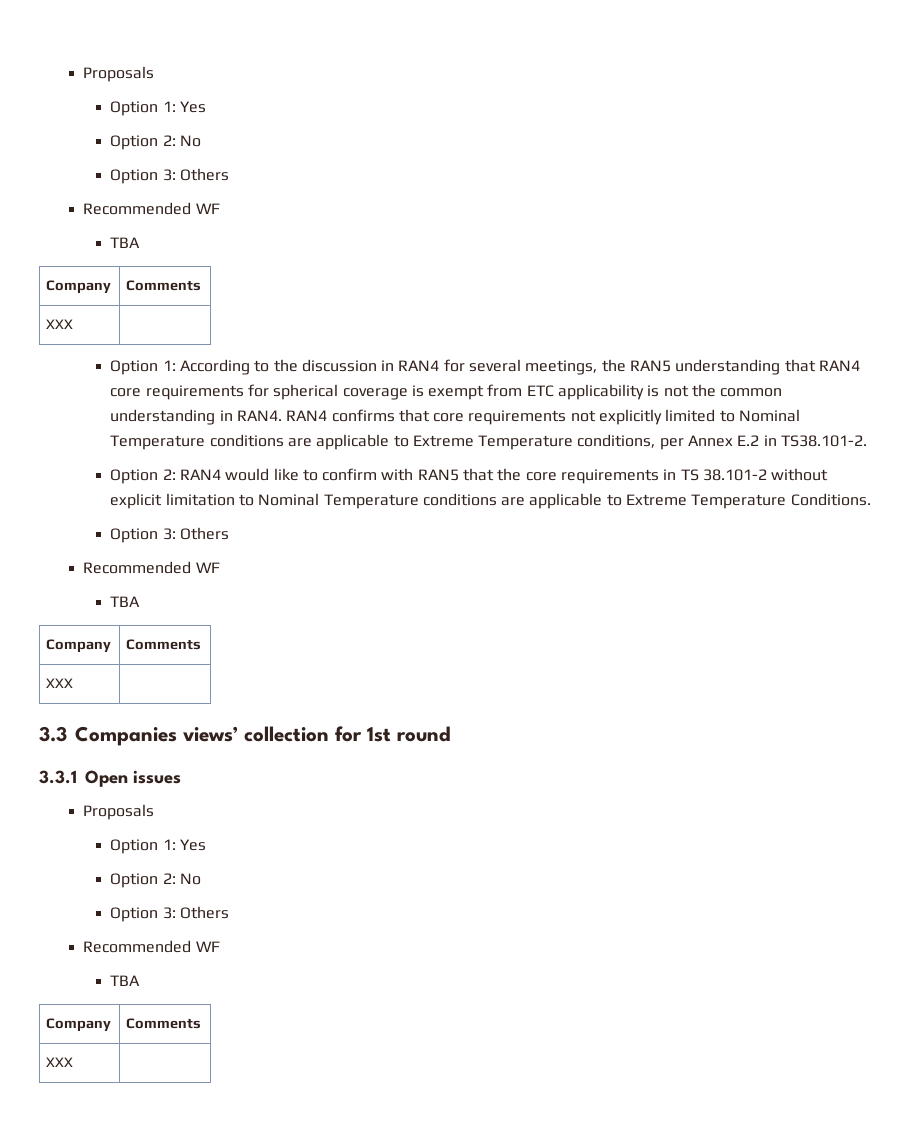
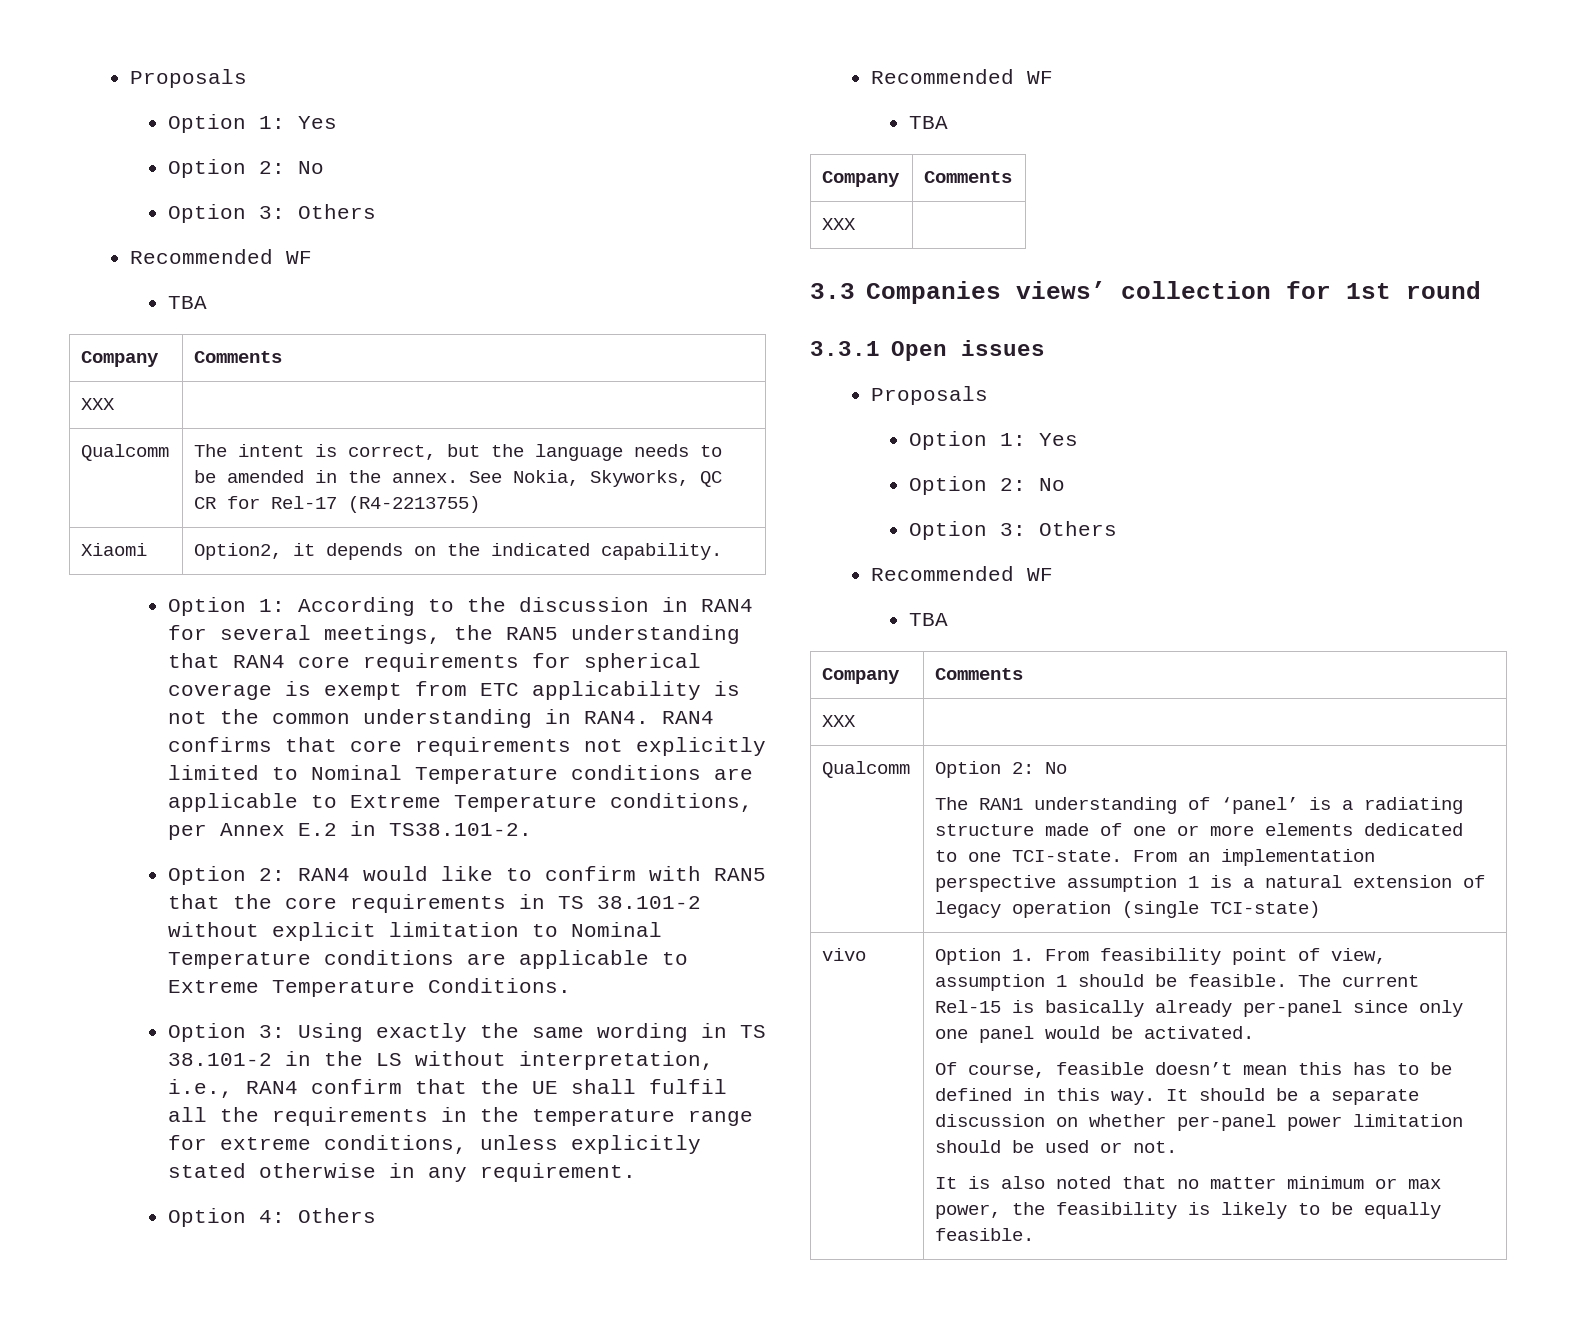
(74, 324) none -> [81,444,170,461] [194,444,723,461] [194,470,723,487] [194,496,481,513] [81,543,148,556] [194,543,723,560] // Qualcomm | The intent is correct, but the language needs to be amended in the annex. See Nokia, Skyworks, QC CR for Rel-17 (R4-2213755) // Xiaomi | Option2, it depends on the indicated capability.
(176, 534) none -> [297,1023,766,1042] [167,1051,714,1070] [167,1079,727,1098] [167,1107,753,1126] [167,1135,701,1154] [167,1163,636,1182] [167,1208,285,1227] Using exactly the same wording in TS 38.101-2 in the LS without interpretation, i.e., RAN4 confirm that the UE shall fulfil all the requirements in the temperature range for extreme conditions, unless explicitly stated otherwise in any requirement. // Option 4:
(74, 1062) none -> [822,761,911,778] [935,761,1068,778] [935,797,1464,814] [935,823,1464,836] [935,849,1376,866] [935,875,1486,892] [935,901,1321,918] [822,948,867,961] [935,948,1387,965] [935,974,1420,991] [935,1000,1464,1017] [935,1026,1255,1043] [935,1062,1453,1078] [935,1088,1420,1105] [935,1114,1464,1131] [935,1140,1178,1153] [935,1176,1442,1189] [935,1202,1442,1219] [935,1228,1035,1241] // Qualcomm | Option 2: No // The RAN1 understanding of ‘panel’ is a radiating structure made of one or more elements dedicated to one TCI-state. From an implementation perspective assumption 1 is a natural extension of legacy operation (single TCI-state) // vivo | Option 1. From feasibility point of view, assumption 1 should be feasible. The current Rel-15 is basically already per-panel since only one panel would be activated. // Of course, feasible doesn’t mean this has to be defined in this way. It should be a separate discussion on whether per-panel power limitation should be used or not. // It is also noted that no matter minimum or max power, the feasibility is likely to be equally feasible.

